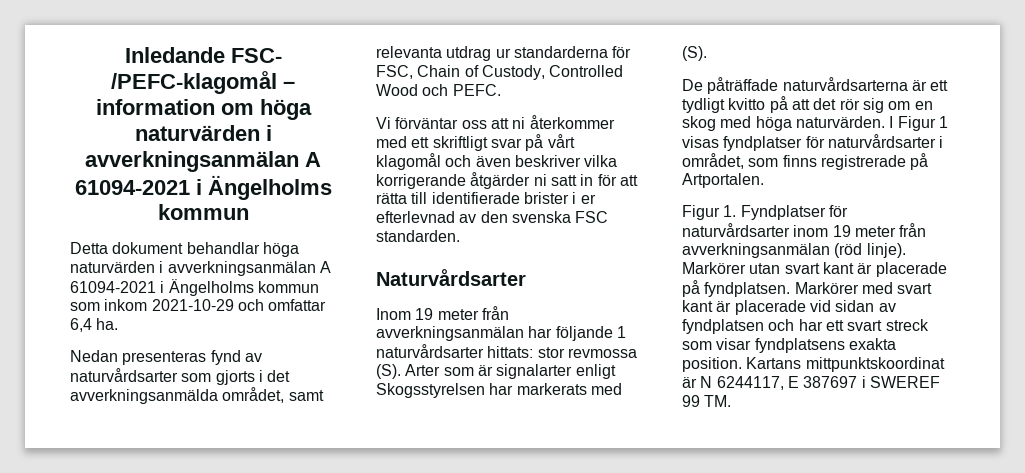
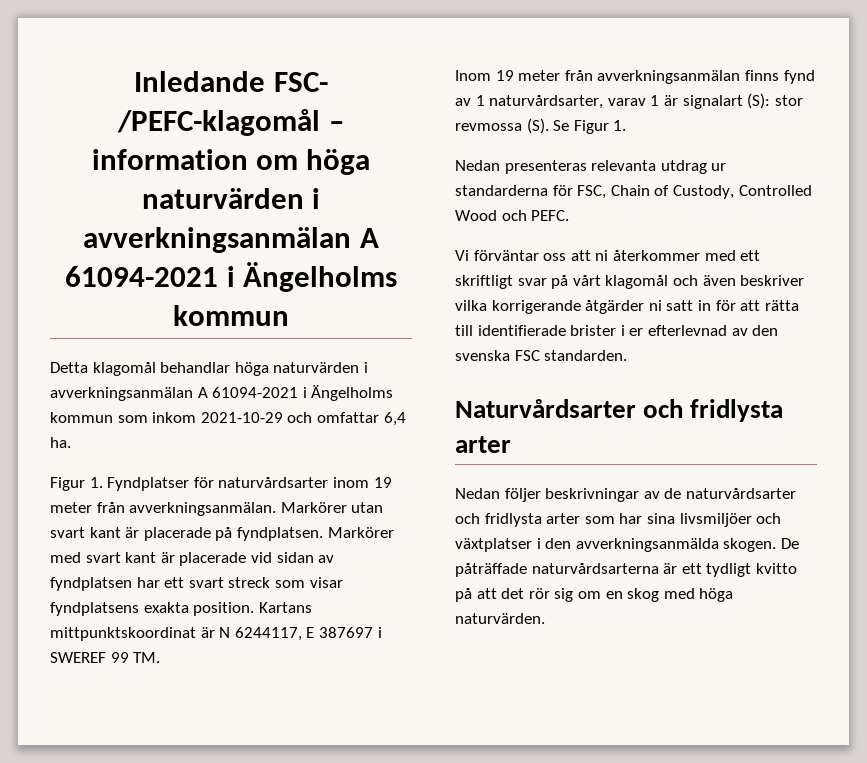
[112,242,184,254] dokument -> [92,362,156,376] klagomål
[70,350,262,365] [70,368,291,385] [70,387,324,404] Nedan presenteras fynd av naturvårdsarter som gjorts i det avverkningsanmälda området, samt -> [50,477,392,491] [50,502,384,516] [50,527,394,541] [50,552,335,566] [50,577,343,591] [50,602,312,616] [50,627,382,641] [50,652,161,663] [455,70,815,84] [455,93,803,109] [455,118,627,134] [455,160,587,174] Figur 1. Fyndplatser för naturvårdsarter inom 19 meter från avverkningsanmälan. Markörer utan svart kant är placerade på fyndplatsen. Markörer med svart kant är placerade vid sidan av fyndplatsen har ett svart streck som visar fyndplatsens exakta position. Kartans mittpunktskoordinat är N 6244117, E 387697 i SWEREF 99 TM. // Inom 19 meter från avverkningsanmälan finns fynd av 1 naturvårdsarter, varav 1 är signalart (S): stor revmossa (S). Se Figur 1. // Nedan presenteras
[376,306,509,320] [376,326,626,341] [376,344,637,358] [376,364,616,379] [376,383,622,398] [682,46,707,61] // Inom 19 meter från avverkningsanmälan har följande 1 naturvårdsarter hittats: stor revmossa (S). Arter som är signalarter enligt Skogsstyrelsen har markerats med (S). // -> [643,399,784,422] [455,436,511,453] [455,488,796,502] [455,513,782,527] [455,538,777,552] och fridlysta arter // Nedan följer beskrivningar av de naturvårdsarter och fridlysta arter som har sina livsmiljöer och växtplatser i den avverkningsanmälda skogen.
[889,116,948,131] [682,134,944,151] [682,153,929,170] [682,173,764,188] [682,205,848,220] [682,223,927,237] [682,243,906,258] [682,262,947,277] [682,280,933,297] [682,300,896,315] [682,319,929,334] [682,338,896,353] [682,357,945,372] [682,376,940,390] [682,395,732,407] I Figur 1 visas fyndplatser för naturvårdsarter i området, som finns registrerade på Artportalen. // Figur 1. Fyndplatser för naturvårdsarter inom 19 meter från avverkningsanmälan (röd linje). Markörer utan svart kant är placerade på fyndplatsen. Markörer med svart kant är placerade vid sidan av fyndplatsen och har ett svart streck som visar fyndplatsens exakta position. Kartans mittpunktskoordinat är N 6244117, E 387697 i SWEREF 99 TM. -> (545, 618) none

